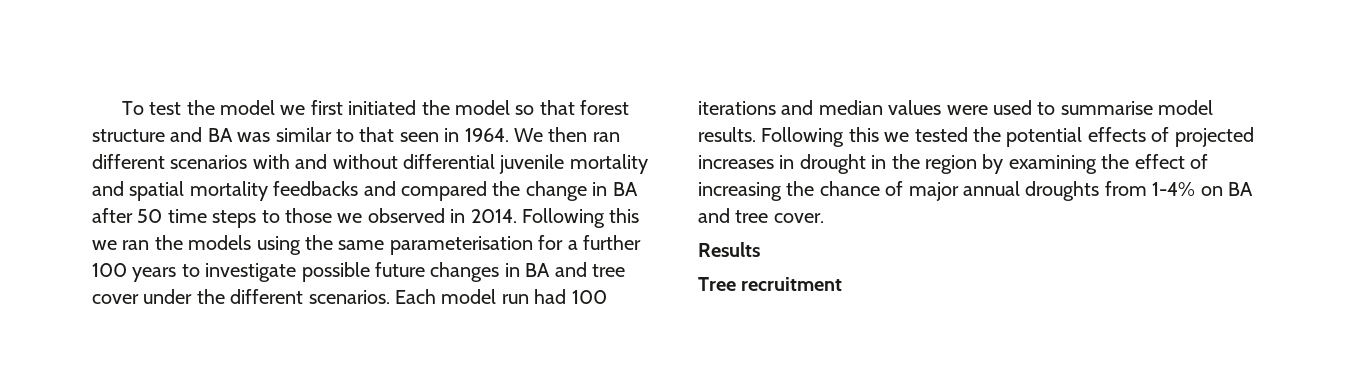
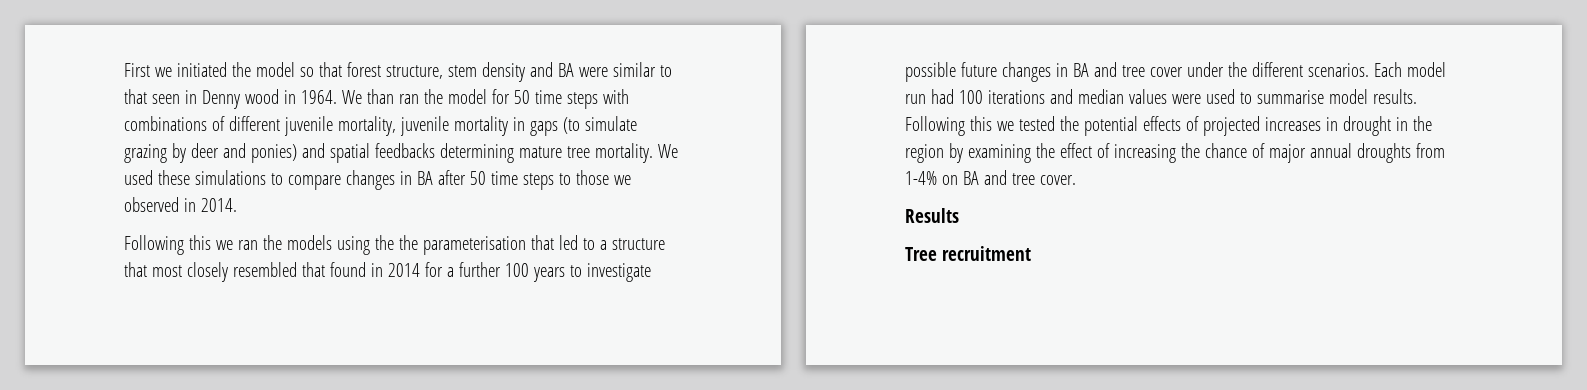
[121,100,343,115] To test the model we first -> [124,63,172,77] First we
[92,129,165,142] structure -> [385,62,525,82] structure, stem density
[237,132,271,142] was -> [578,67,608,77] were
[464,127,620,142] [92,154,648,174] [92,181,587,201] 1964. We then ran different scenarios with and without differential juvenile mortality and spatial mortality feedbacks and compared the change -> [201,89,629,109] [124,116,637,136] [124,143,678,163] [124,170,395,190] Denny wood in 1964. We than ran the model for 50 time steps with combinations of different juvenile mortality, juvenile mortality in gaps (to simulate grazing by deer and ponies) and spatial feedbacks determining mature tree mortality. We used these simulations to compare changes
(517, 216) none -> (237, 205) //
[338,236,533,255] same parameterisation -> [398,235,665,255] [124,262,420,282] the parameterisation that led to a structure that most closely resembled that found in 2014

